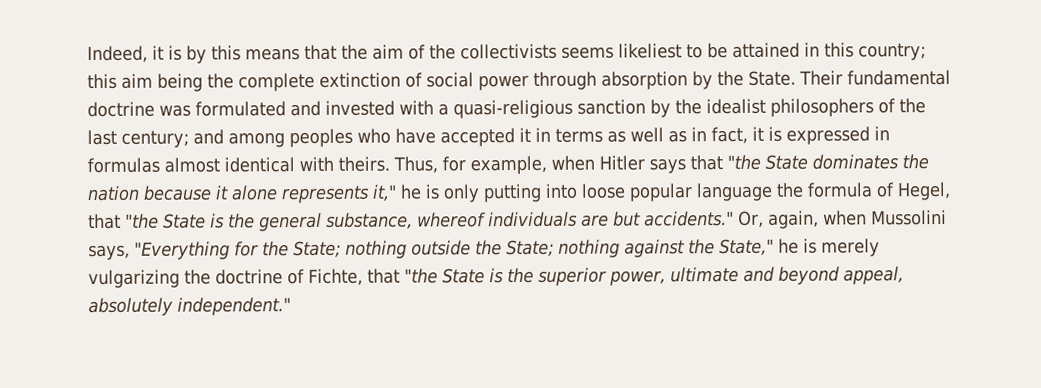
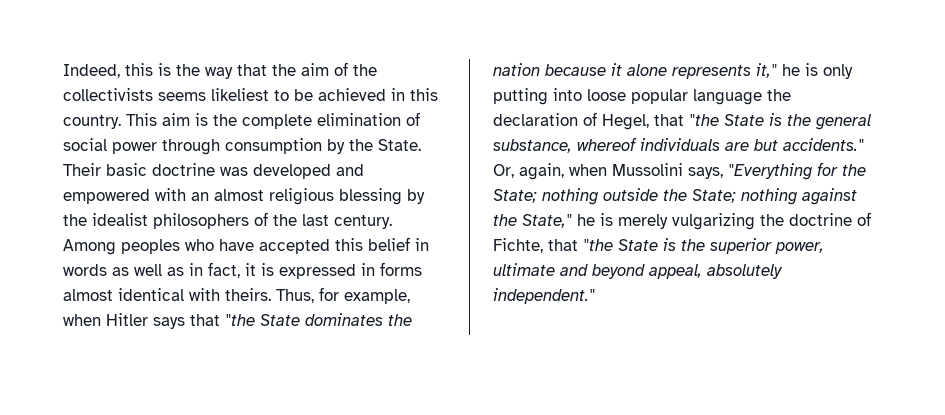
[152,45,300,64] it is by this means -> [125,63,233,79] this is the way
[732,42,800,59] attained -> [318,88,386,101] achieved
[858,43,926,61] [87,73,203,92] country; this aim being -> [63,113,208,129] country. This aim is
[319,72,401,88] extinction -> [317,113,401,126] elimination
[601,71,688,90] absorption -> [225,138,322,154] consumption
[847,69,951,86] fundamental -> [106,163,147,176] basic
[195,99,646,119] formulated and invested with a quasi-religious sanction -> [253,164,364,179] [63,188,402,205] developed and empowered with an almost religious blessing
[121,129,285,148] century; and among -> [334,215,392,229] [63,239,116,255] century. Among
[519,127,603,143] it in terms -> [335,237,429,251] [63,264,107,276] this belief in words
[87,157,160,174] formulas -> [380,262,422,276] forms
[807,182,873,198] formula -> [493,113,578,126] declaration

